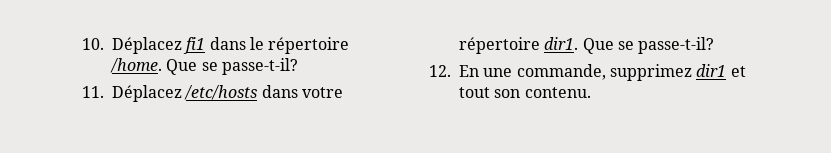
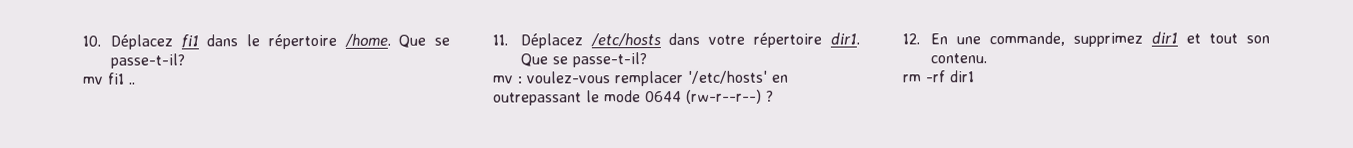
(298, 66) none -> [83,72,136,85] // mv fi1 ..
(715, 45) none -> [493,70,789,87] [493,89,774,106] // mv : voulez-vous remplacer '/etc/hosts' en outrepassant le mode 0644 (rw-r--r--) ?
(591, 92) none -> [903,70,975,83] // rm -rf dir1

